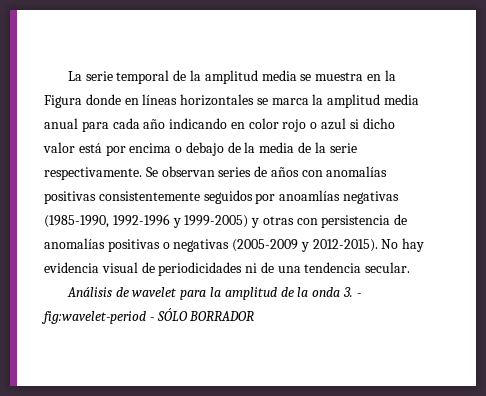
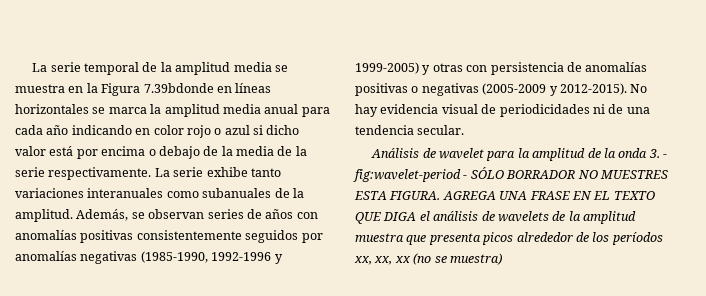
[85,94,121,105] donde -> [143,83,214,93] 7.39bdonde
[145,167,158,177] Se -> [154,167,281,177] [15,188,304,198] [15,209,145,222] La serie exhibe tanto variaciones interanuales como subanuales de la amplitud. Además, se
[279,190,341,201] anoamlías -> [15,251,77,261] anomalías
(255, 316) none -> [577,170,668,179] [354,191,655,200] [355,211,636,224] [355,232,663,245] [354,253,502,265] NO MUESTRES ESTA FIGURA. AGREGA UNA FRASE EN EL TEXTO QUE DIGA el análisis de wavelets de la amplitud muestra que presenta picos alrededor de los períodos xx, xx, xx (no se muestra)

